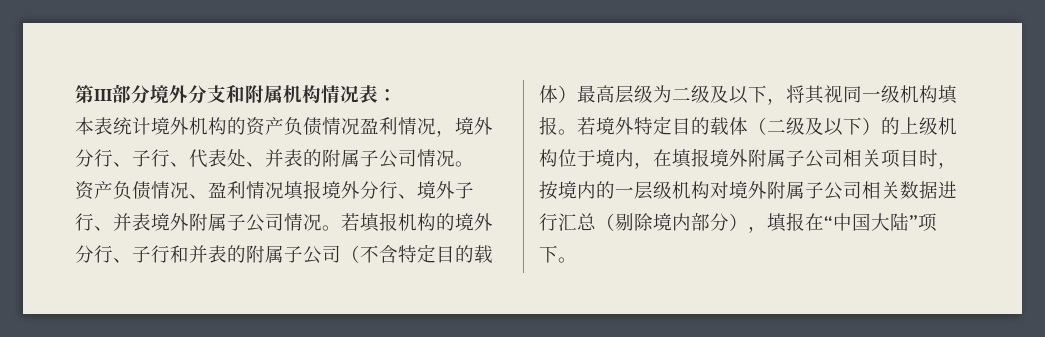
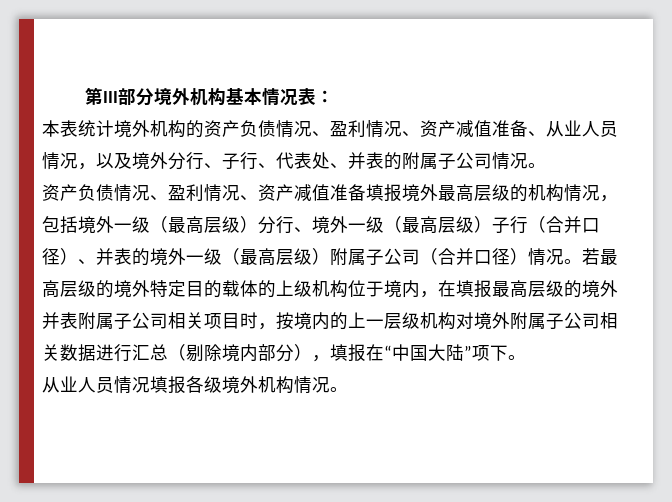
[188,85,321,104] 分支和附属机构 -> [190,88,263,106] 机构基本
[360,117,455,137] 盈利情况， -> [312,120,618,138] [42,152,132,170] 、盈利情况、资产减值准备、从业人员情况，以及
[284,180,474,200] [75,212,493,232] [75,244,493,264] [539,85,958,105] [539,116,596,135] 填报境外分行、境外子行、并表境外附属子公司情况。若填报机构的境外分行、子行和并表的附属子公司（不含特定目的载体）最高层级为二级及以下，将其视同一级机构填报。若 -> [240,184,618,202] [42,216,600,234] [42,248,618,266] [42,280,114,298] 、资产减值准备填报境外最高层级的机构情况，包括境外一级（最高层级）分行、境外一级（最高层级）子行（合并口径）、并表的境外一级（最高层级）附属子公司（合并口径）情况。若最高层级的
[748,117,881,136] （二级及以下） -> (258, 288) none
[710,149,748,167] 境外 -> [492,280,618,298] [42,312,78,329] 最高层级的境外并表
(615, 190) none -> [348,312,366,328] 上
(577, 260) none -> [42,376,348,394] // 从业人员情况填报各级境外机构情况。

